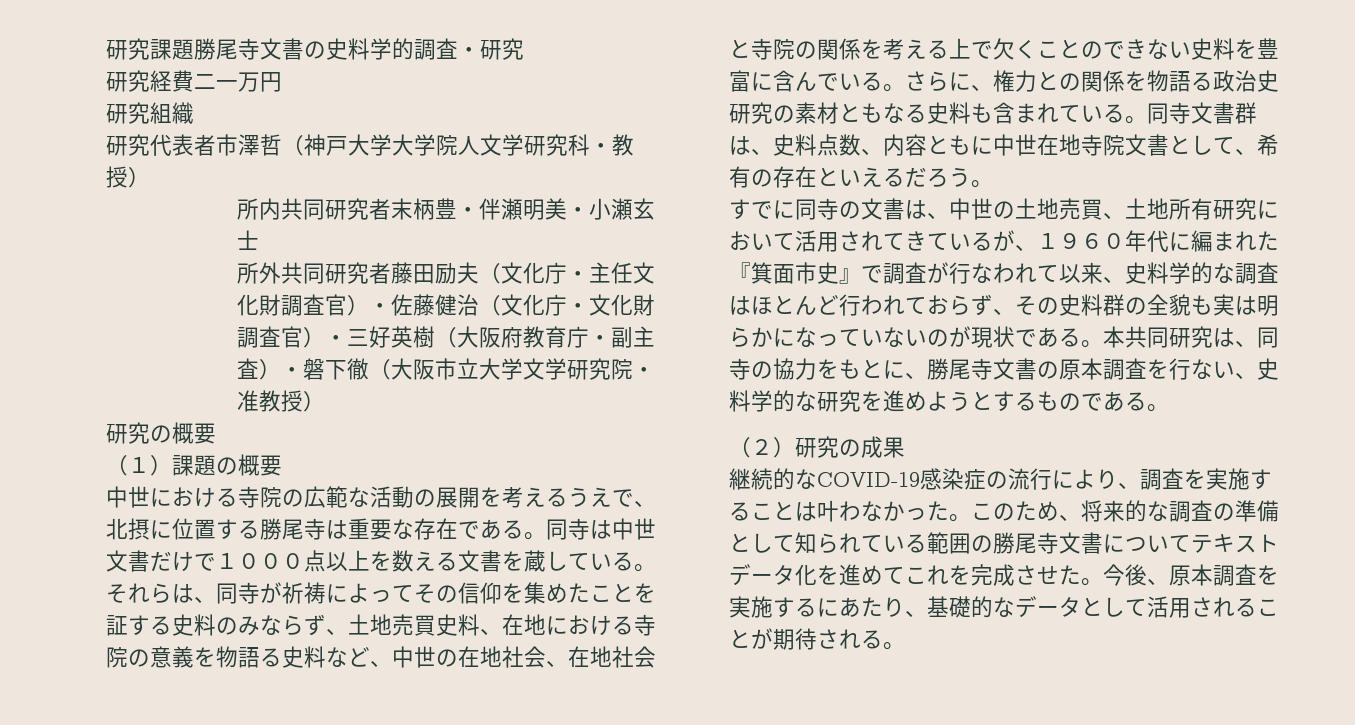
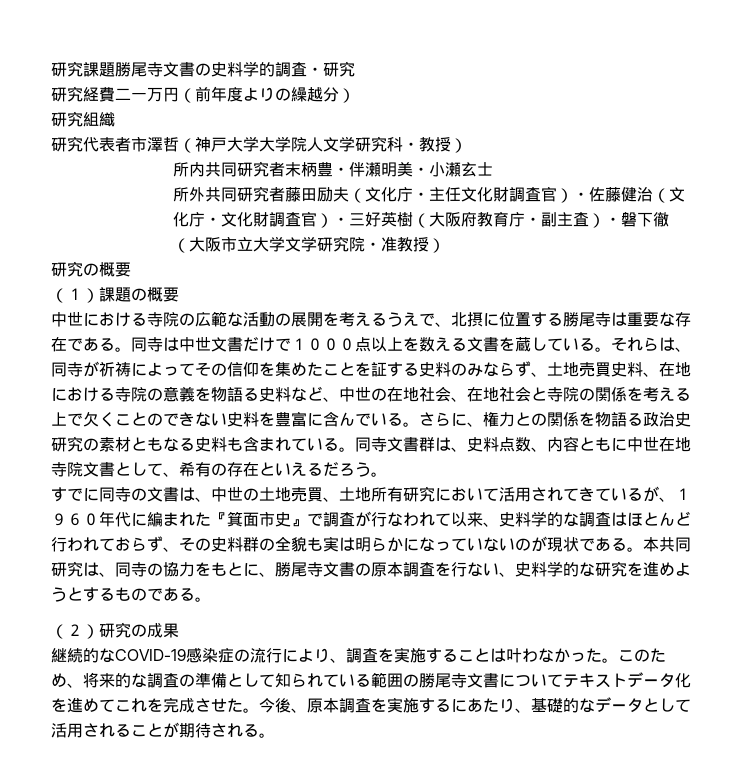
(282, 82) none -> [179,86,355,103] （前年度よりの繰越分）

